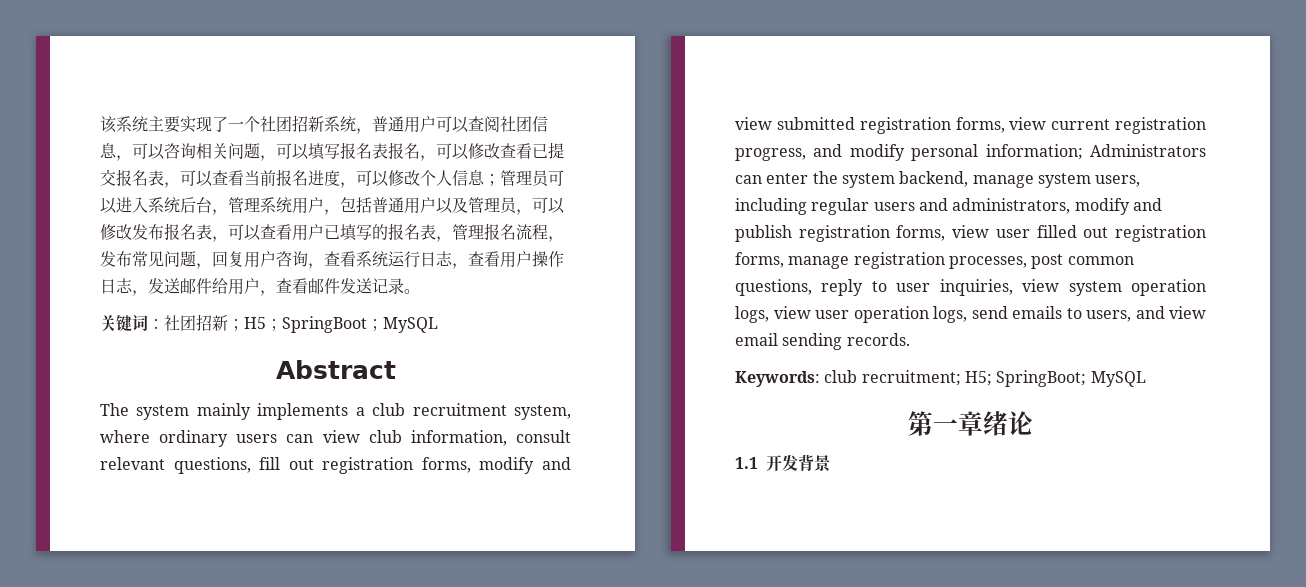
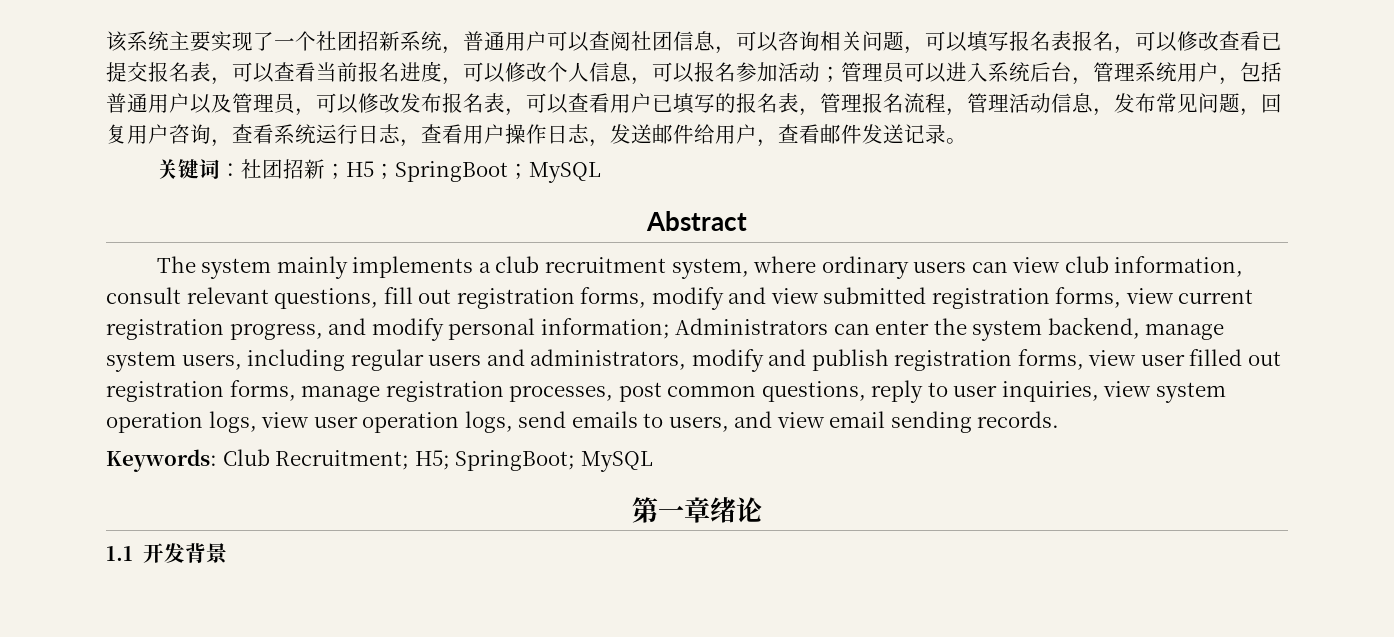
(485, 177) none -> [631,62,820,85] ，可以报名参加活动
(564, 239) none -> [967,93,1114,116] 管理活动信息，
[824,370,961,386] club recruitment; -> [222,449,410,470] Club Recruitment;

